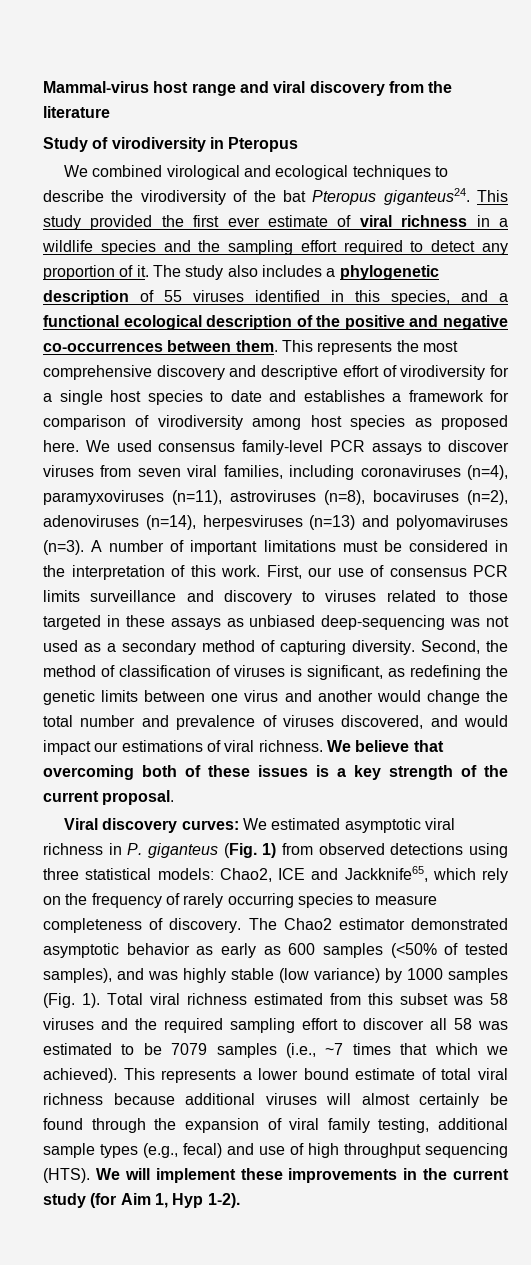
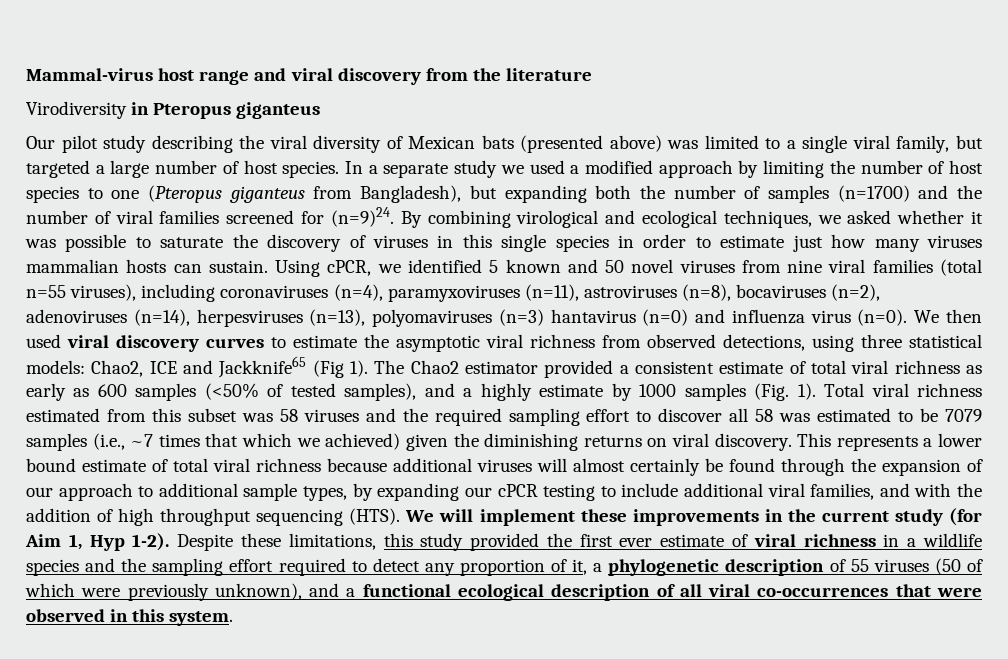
[43,137,206,152] Study of virodiversity -> [26,101,127,119] Virodiversity
[64,165,448,180] [43,188,508,205] [43,215,508,230] [42,240,508,255] [43,265,439,280] [43,290,508,305] [43,315,508,330] [43,340,458,355] [43,365,510,380] [43,390,509,405] [43,415,509,430] [43,440,509,455] [43,465,283,479] // We combined virological and ecological techniques to describe the virodiversity of the bat Pteropus giganteus24. This study provided the first ever estimate of viral richness in a wildlife species and the sampling effort required to detect any proportion of it. The study also includes a phylogenetic description of 55 viruses identified in this species, and a functional ecological description of the positive and negative co-occurrences between them. This represents the most comprehensive discovery and descriptive effort of virodiversity for a single host species to date and establishes a framework for comparison of virodiversity among host species as proposed here. We used consensus family-level PCR assays to discover viruses from seven viral families, -> [236,102,321,119] [26,135,983,153] [26,160,983,178] [26,185,982,203] [26,207,983,228] [25,234,983,252] [26,259,983,277] [26,284,137,301] giganteus // Our pilot study describing the viral diversity of Mexican bats (presented above) was limited to a single viral family, but targeted a large number of host species. In a separate study we used a modified approach by limiting the number of host species to one (Pteropus giganteus from Bangladesh), but expanding both the number of samples (n=1700) and the number of viral families screened for (n=9)24. By combining virological and ecological techniques, we asked whether it was possible to saturate the discovery of viruses in this single species in order to estimate just how many viruses mammalian hosts can sustain. Using cPCR, we identified 5 known and 50 novel viruses from nine viral families (total n=55 viruses),
[309,515,509,530] [43,540,508,555] [43,565,508,580] [43,590,508,605] [43,615,509,630] [43,640,508,655] [43,665,508,680] [43,690,508,705] [43,715,508,730] [43,740,444,755] [43,765,508,780] [43,790,175,805] [64,818,455,833] [43,843,277,858] (n=13) and polyomaviruses (n=3). A number of important limitations must be considered in the interpretation of this work. First, our use of consensus PCR limits surveillance and discovery to viruses related to those targeted in these assays as unbiased deep-sequencing was not used as a secondary method of capturing diversity. Second, the method of classification of viruses is significant, as redefining the genetic limits between one virus and another would change the total number and prevalence of viruses discovered, and would impact our estimations of viral richness. We believe that overcoming both of these issues is a key strength of the current proposal. // Viral discovery curves: We estimated asymptotic viral richness in P. giganteus (Fig. 1) -> [309,309,982,327] [26,334,595,352] (n=13), polyomaviruses (n=3) hantavirus (n=0) and influenza virus (n=0). We then used viral discovery curves to estimate the asymptotic viral richness
[390,843,464,855] detections -> [723,334,805,351] detections,
[344,866,508,883] [43,893,437,908] [43,918,509,933] [43,943,190,958] Jackknife65, which rely on the frequency of rarely occurring species to measure completeness of discovery. The Chao2 estimator demonstrated asymptotic behavior -> [218,356,960,378] Jackknife65 (Fig 1). The Chao2 estimator provided a consistent estimate of total viral richness
[148,968,380,983] was highly stable (low variance) -> [463,383,604,401] a highly estimate
[43,1068,117,1083] achieved). -> [325,433,792,451] achieved) given the diminishing returns on viral discovery.
[289,1118,508,1133] [43,1143,285,1158] viral family testing, additional sample types (e.g., fecal) and use -> [26,483,982,501] [26,508,91,522] our approach to additional sample types, by expanding our cPCR testing to include additional viral families, and with the addition
(240, 1200) none -> [177,533,982,551] [26,558,983,576] [25,583,983,601] [26,609,234,626] Despite these limitations, this study provided the first ever estimate of viral richness in a wildlife species and the sampling effort required to detect any proportion of it, a phylogenetic description of 55 viruses (50 of which were previously unknown), and a functional ecological description of all viral co-occurrences that were observed in this system.

